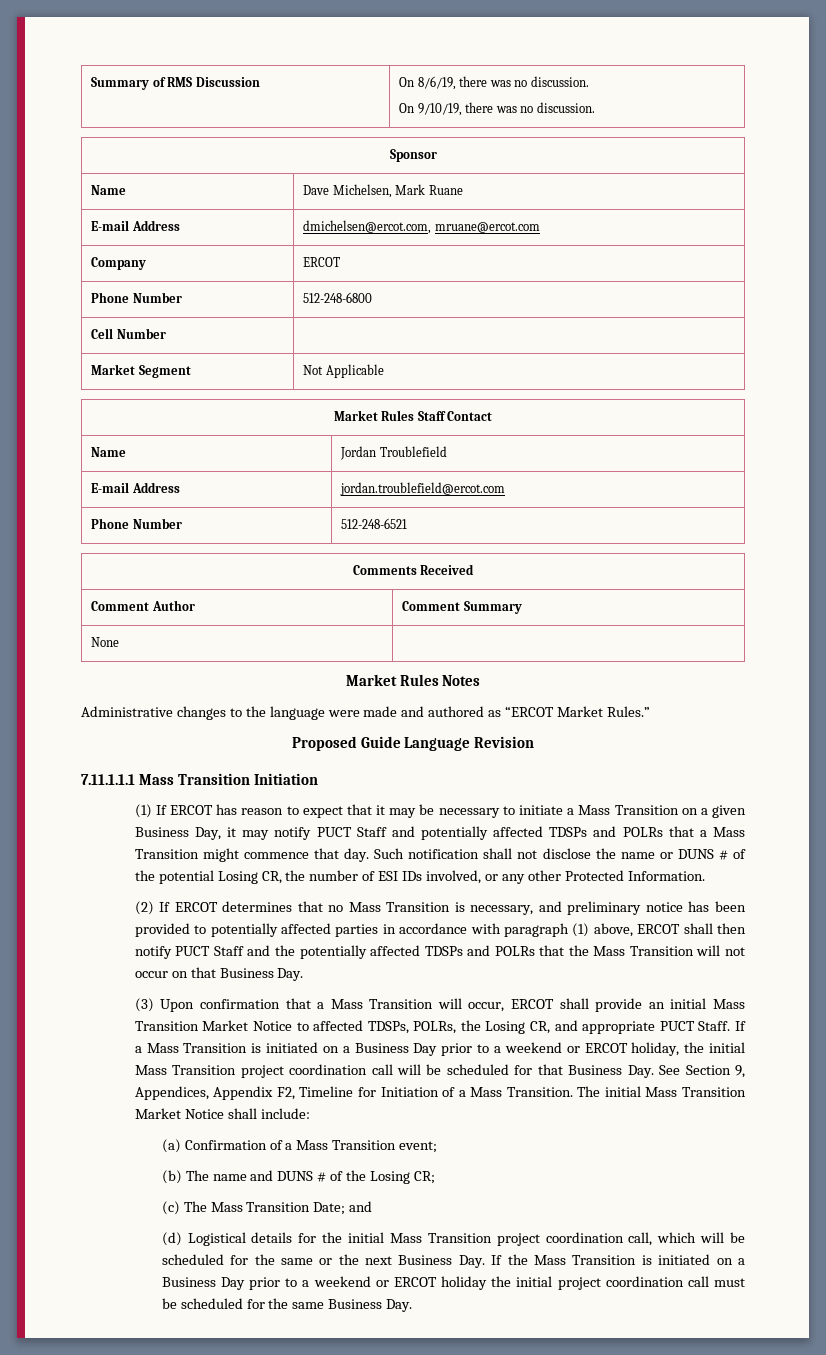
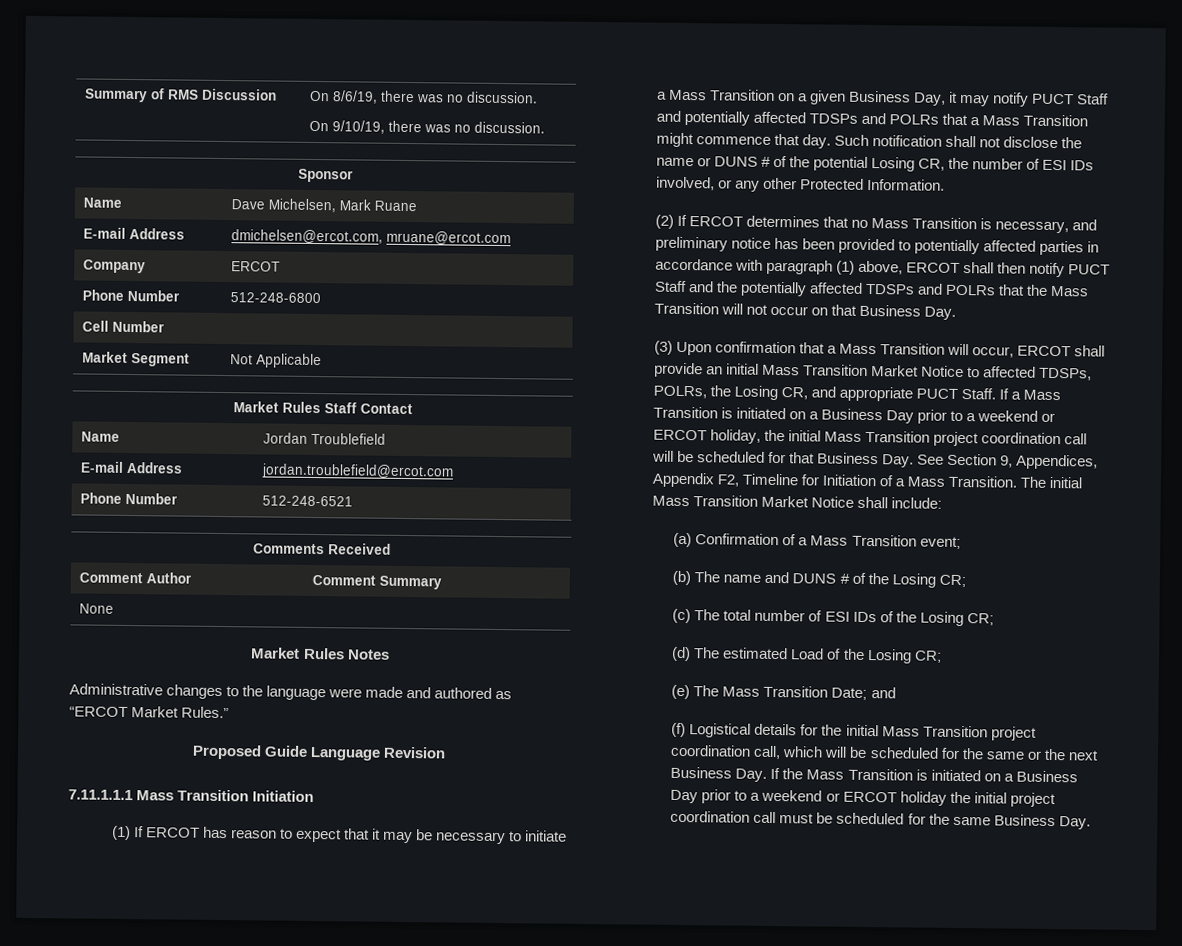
(207, 1206) none -> [723,609,994,627] [671,646,942,664] [671,684,720,700] total number of ESI IDs of the Losing CR; // (d) The estimated Load of the Losing CR; // (e) The
[161,1232,182,1246] (d) -> [671,722,687,738] (f)

